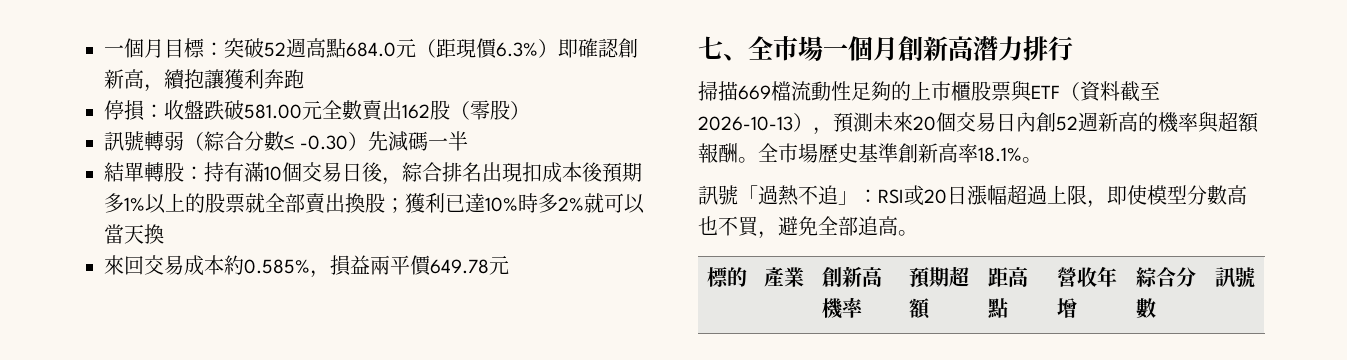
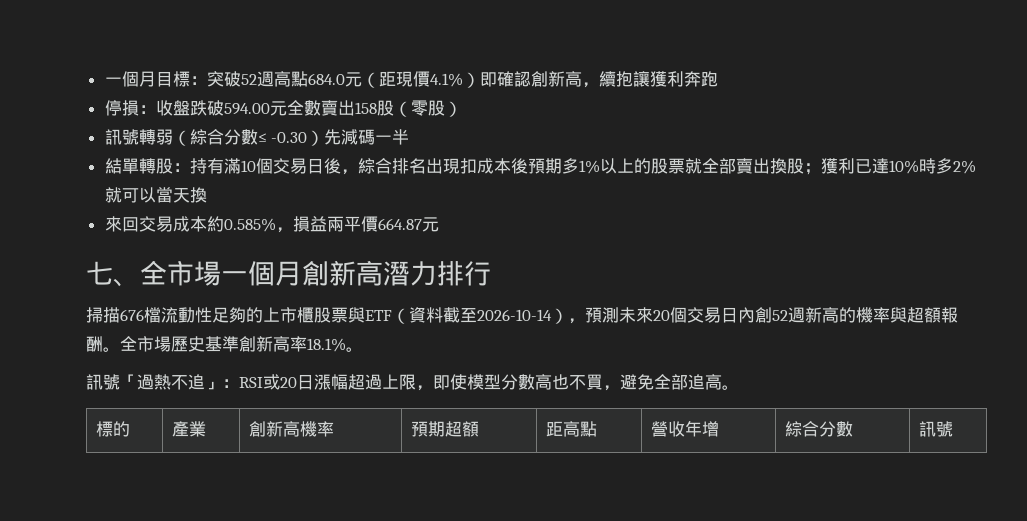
[496,42,538,57] 6.3% -> [429,73,463,87] 4.1%
[244,104,302,119] 581.00 -> [223,103,270,115] 594.00
[402,104,430,119] 162 -> [354,102,377,114] 158
[430,259,489,274] 649.78 -> [377,218,422,230] 664.87
[738,85,771,100] 669 -> [120,309,144,321] 676
[698,116,793,131] 2026-10-13 -> [477,309,552,321] 2026-10-14

